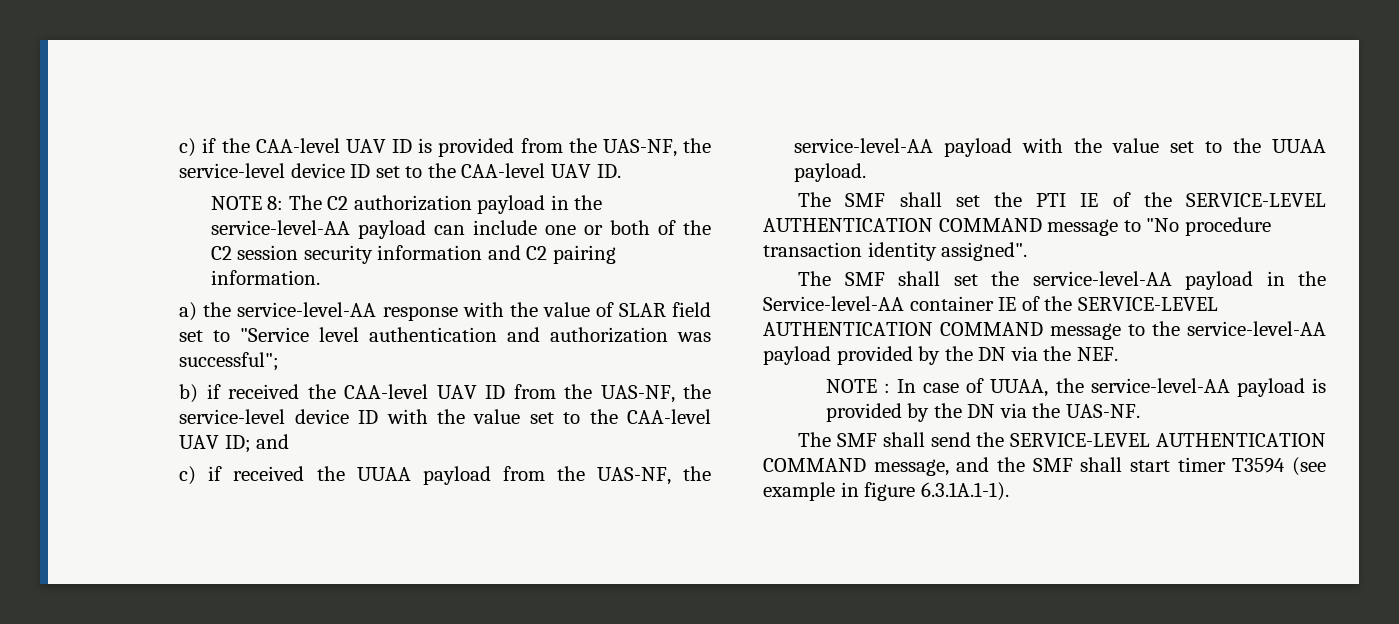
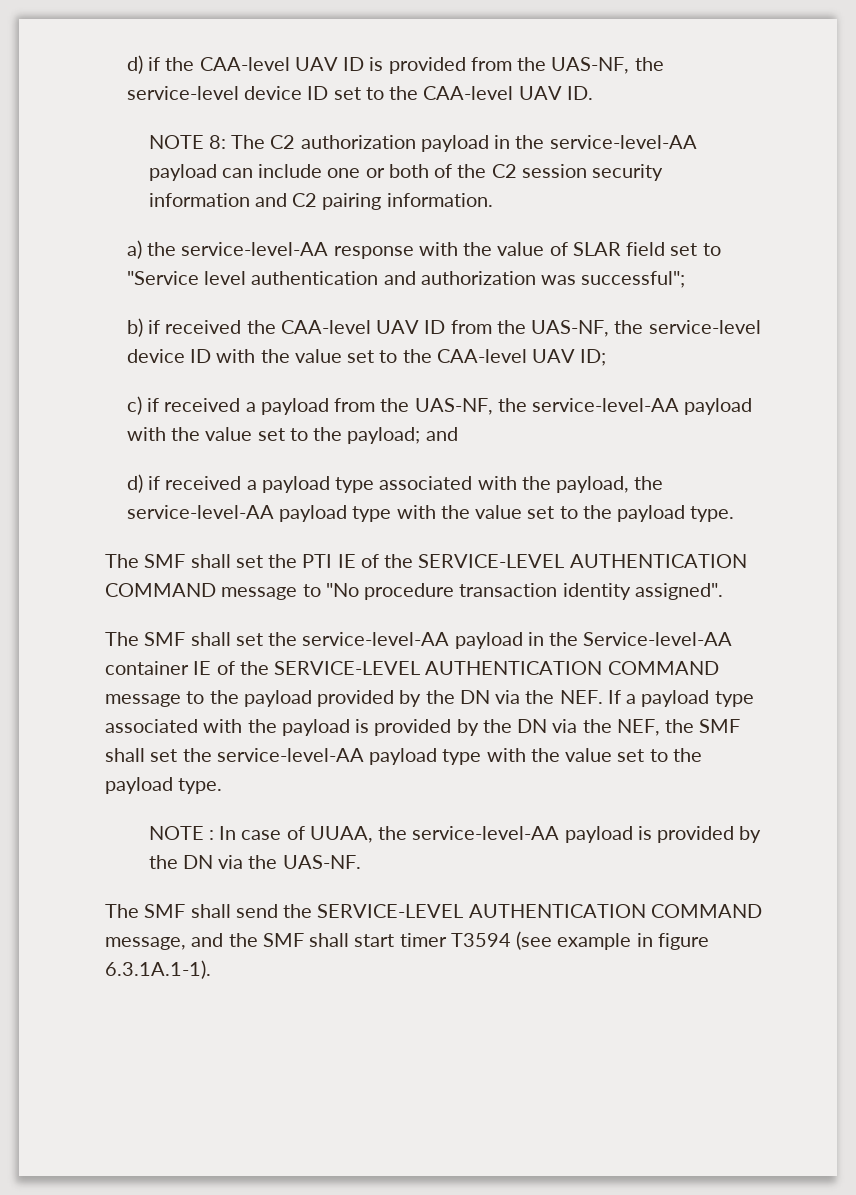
[179,138,197,157] c) -> [126,55,143,74] d)
[256,434,290,449] and -> (607, 357) none
[316,466,411,481] the UUAA -> [245,402,256,412] a
[1272,139,1326,153] [794,163,867,182] UUAA payload. -> [347,427,458,444] [126,474,664,493] [126,505,735,522] payload; and // d) if received a payload type associated with the payload, the service-level-AA payload type with the value set to the payload type.
[1187,321,1326,336] service-level-AA -> (239, 697) none
(1118, 354) none -> [607,690,754,707] [105,719,741,736] [105,748,702,765] [105,777,223,794] If a payload type associated with the payload is provided by the DN via the NEF, the SMF shall set the service-level-AA payload type with the value set to the payload type.

